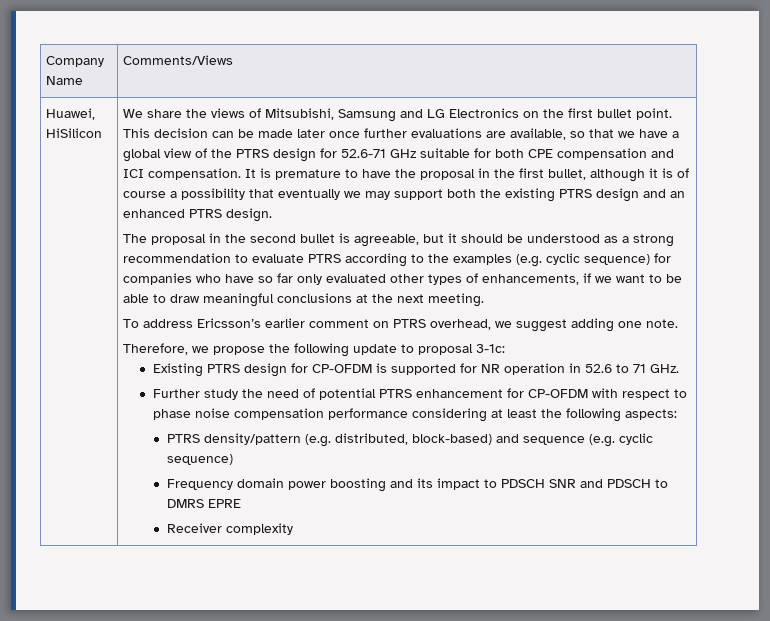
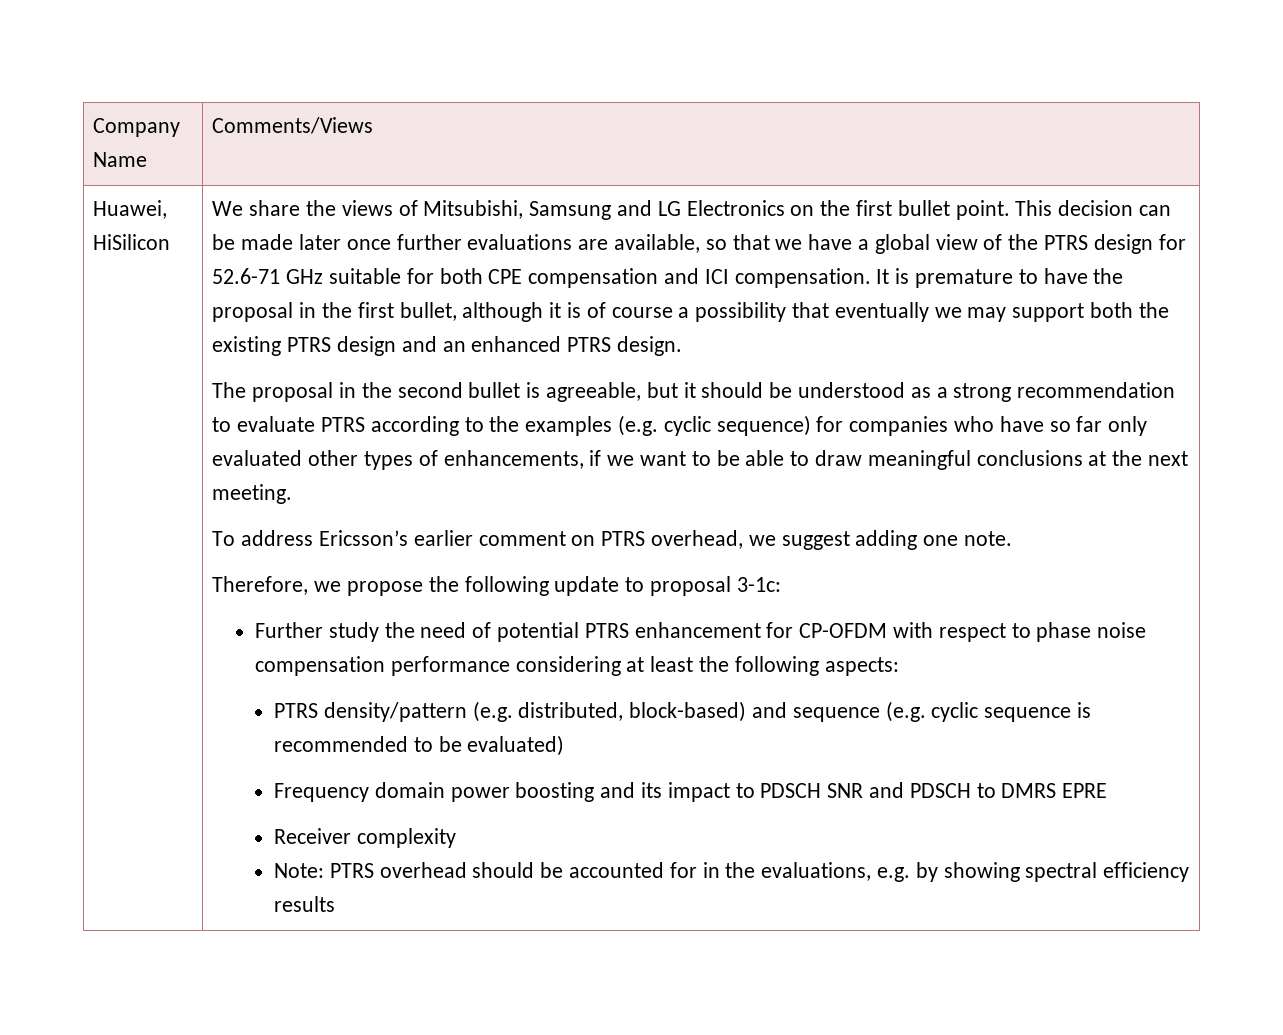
[152,363,679,377] // Existing PTRS design for CP-OFDM is supported for NR operation in 52.6 to 71 GHz. -> (781, 584) none
[166,454,233,465] sequence) -> [984,702,1091,722] [273,735,565,756] sequence is recommended to be evaluated)
(293, 529) none -> [273,862,1190,882] [273,896,335,912] // Note: PTRS overhead should be accounted for in the evaluations, e.g. by showing spectral efficiency results

